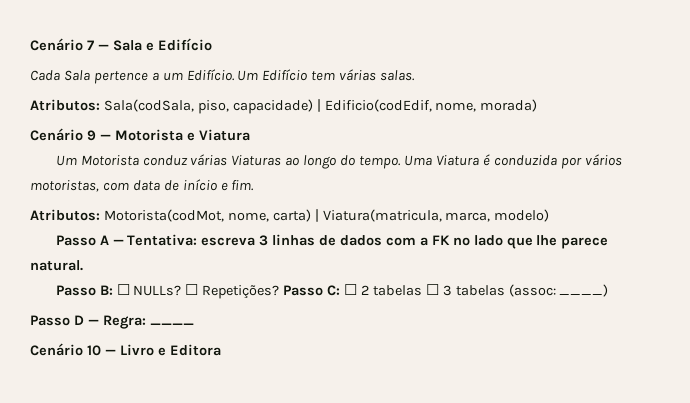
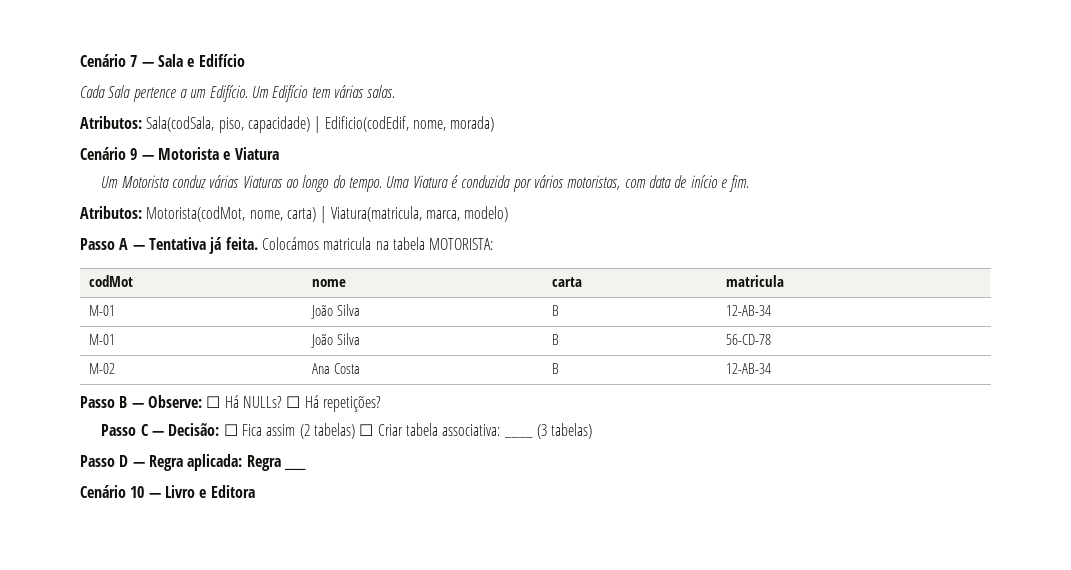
[127,234,609,249] [30,260,83,271] [55,284,609,299] Tentativa: escreva 3 linhas de dados com a FK no lado que lhe parece natural. // Passo B: ☐ NULLs? ☐ Repetições? Passo C: ☐ 2 tabelas ☐ 3 tabelas (assoc: ____) -> [148,237,494,254] [89,275,134,287] [312,279,347,287] [552,277,583,287] [726,275,785,287] [89,305,116,316] [311,304,361,319] [552,305,560,316] [726,305,772,316] [89,334,116,345] [311,333,361,348] [552,334,560,345] [726,334,772,345] [89,363,116,374] [312,363,361,374] [552,363,560,374] [726,363,772,374] [80,395,381,412] [101,423,501,439] [503,423,593,439] Tentativa já feita. Colocámos matricula na tabela MOTORISTA: // codMot | nome | carta | matricula // M-01 | João Silva | B | 12-AB-34 // M-01 | João Silva | B | 56-CD-78 // M-02 | Ana Costa | B | 12-AB-34 // Passo B — Observe: ☐ Há NULLs? ☐ Há repetições? // Passo C — Decisão: ☐ Fica assim (2 tabelas) ☐ Criar tabela associativa: ____ (3 tabelas)
[102,315,146,329] Regra: -> [148,454,281,471] Regra aplicada: Regra

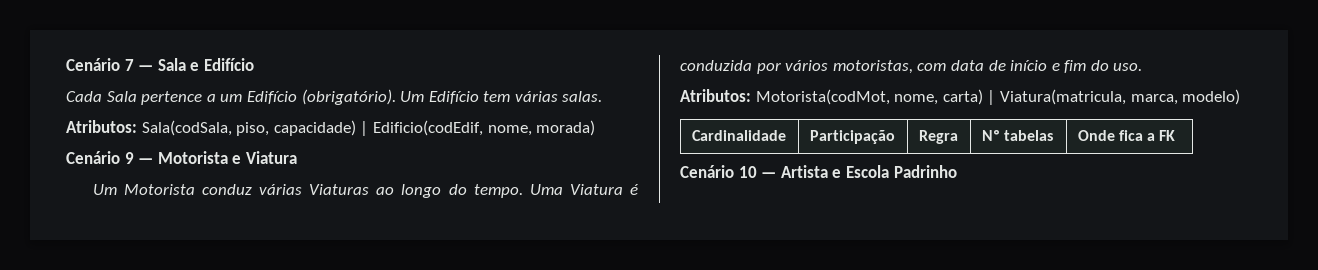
[209,85,248,102] Edifício. -> [246,89,396,105] Edifício (obrigatório).
[729,175,750,192] fim. -> [1064,60,1143,73] fim do uso.
[80,237,494,254] [89,275,134,287] [312,279,347,287] [552,277,583,287] [726,275,785,287] [89,305,116,316] [311,304,361,319] [552,305,560,316] [726,305,772,316] [89,334,116,345] [311,333,361,348] [552,334,560,345] [726,334,772,345] [89,363,116,374] [312,363,361,374] [552,363,560,374] [726,363,772,374] [80,395,381,412] [101,423,501,439] [503,423,593,439] [80,454,306,471] // Passo A — Tentativa já feita. Colocámos matricula na tabela MOTORISTA: // codMot | nome | carta | matricula // M-01 | João Silva | B | 12-AB-34 // M-01 | João Silva | B | 56-CD-78 // M-02 | Ana Costa | B | 12-AB-34 // Passo B — Observe: ☐ Há NULLs? ☐ Há repetições? // Passo C — Decisão: ☐ Fica assim (2 tabelas) ☐ Criar tabela associativa: ____ (3 tabelas) // Passo D — Regra aplicada: Regra ____ -> [691,130,786,141] [809,130,895,144] [918,130,958,144] [981,130,1053,141] [1077,130,1176,141] // Cardinalidade | Participação | Regra | Nº tabelas | Onde fica a FK
[164,485,255,498] Livro e Editora -> [780,165,957,178] Artista e Escola Padrinho

